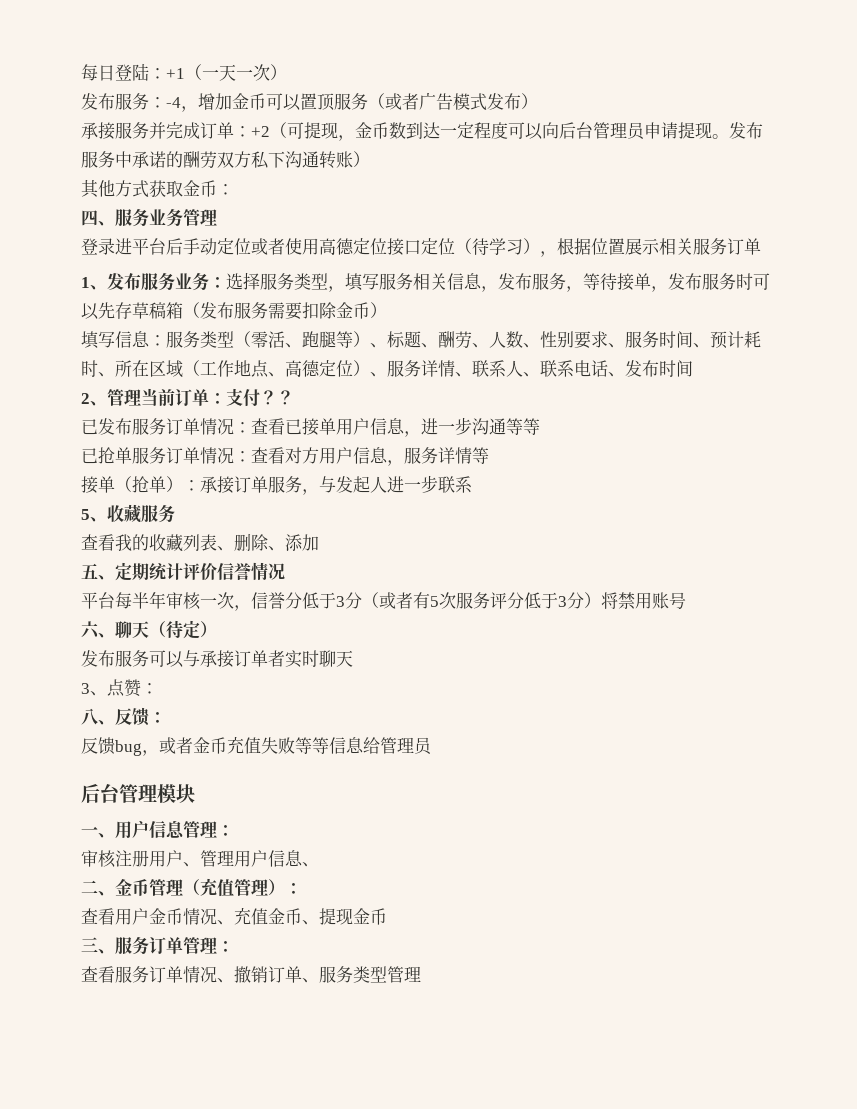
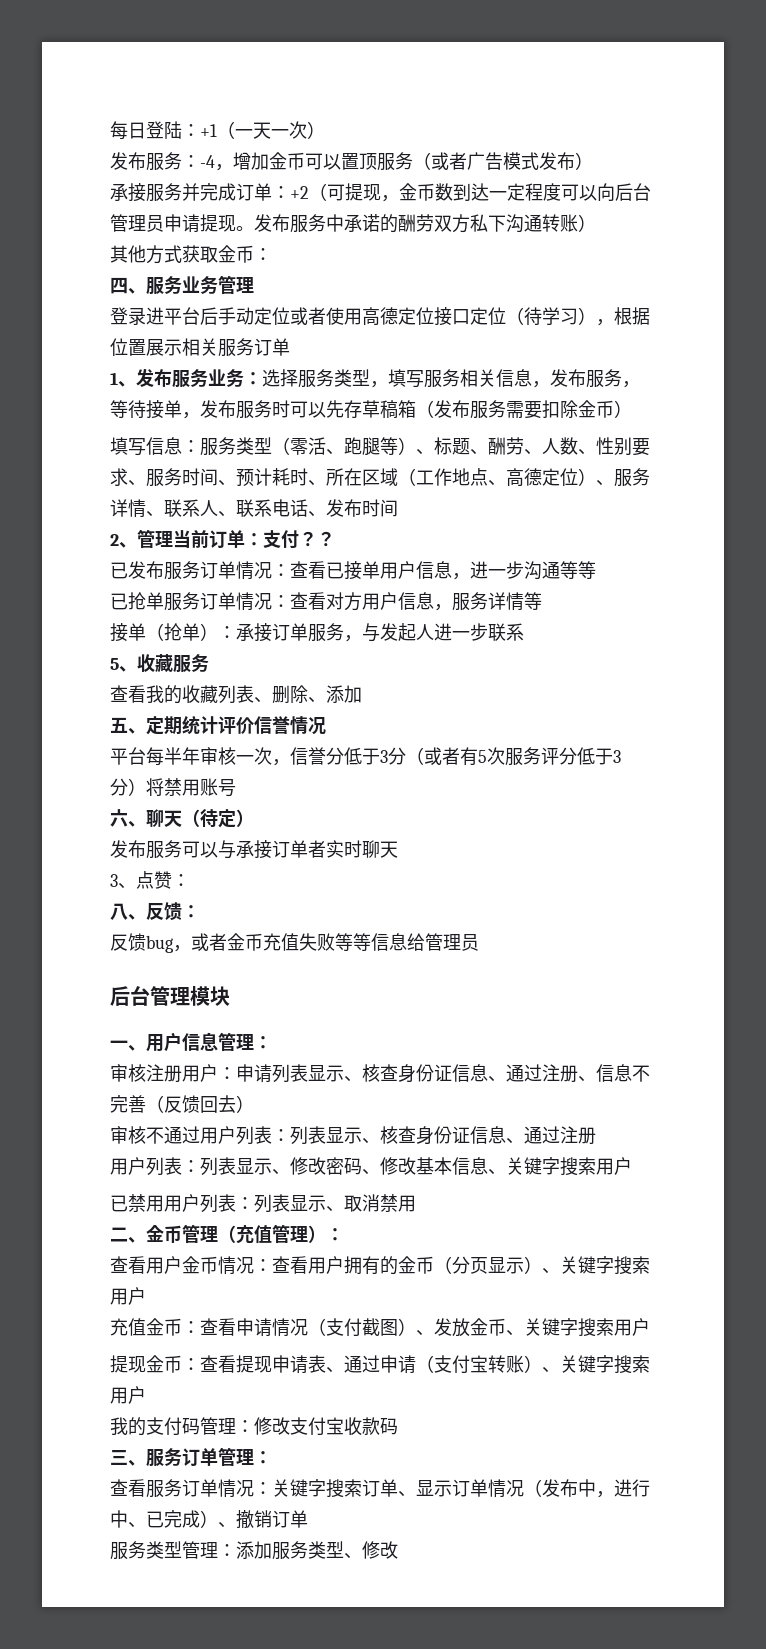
[183,850,319,867] 、管理用户信息、 -> [218,1064,650,1083] [110,1095,254,1113] [110,1126,596,1145] [110,1157,632,1176] [110,1194,416,1213] ：申请列表显示、核查身份证信息、通过注册、信息不完善（反馈回去） // 审核不通过用户列表：列表显示、核查身份证信息、通过注册 // 用户列表：列表显示、修改密码、修改基本信息、关键字搜索用户 // 已禁用用户列表：列表显示、取消禁用
[217,907,387,925] 、充值金币、提现金币 -> [254,1256,650,1275] [110,1287,146,1305] [110,1318,650,1337] [110,1355,650,1374] [110,1386,146,1404] [110,1417,398,1436] ：查看用户拥有的金币（分页显示）、关键字搜索用户 // 充值金币：查看申请情况（支付截图）、发放金币、关键字搜索用户 // 提现金币：查看提现申请表、通过申请（支付宝转账）、关键字搜索用户 // 我的支付码管理：修改支付宝收款码
(217, 974) none -> [254,1479,650,1498] [110,1510,218,1528] ：关键字搜索订单、显示订单情况（发布中，进行中、已完成）
[302,978,319,983] 、 -> (308, 1519) //
(421, 974) none -> [218,1541,398,1560] ：添加服务类型、修改

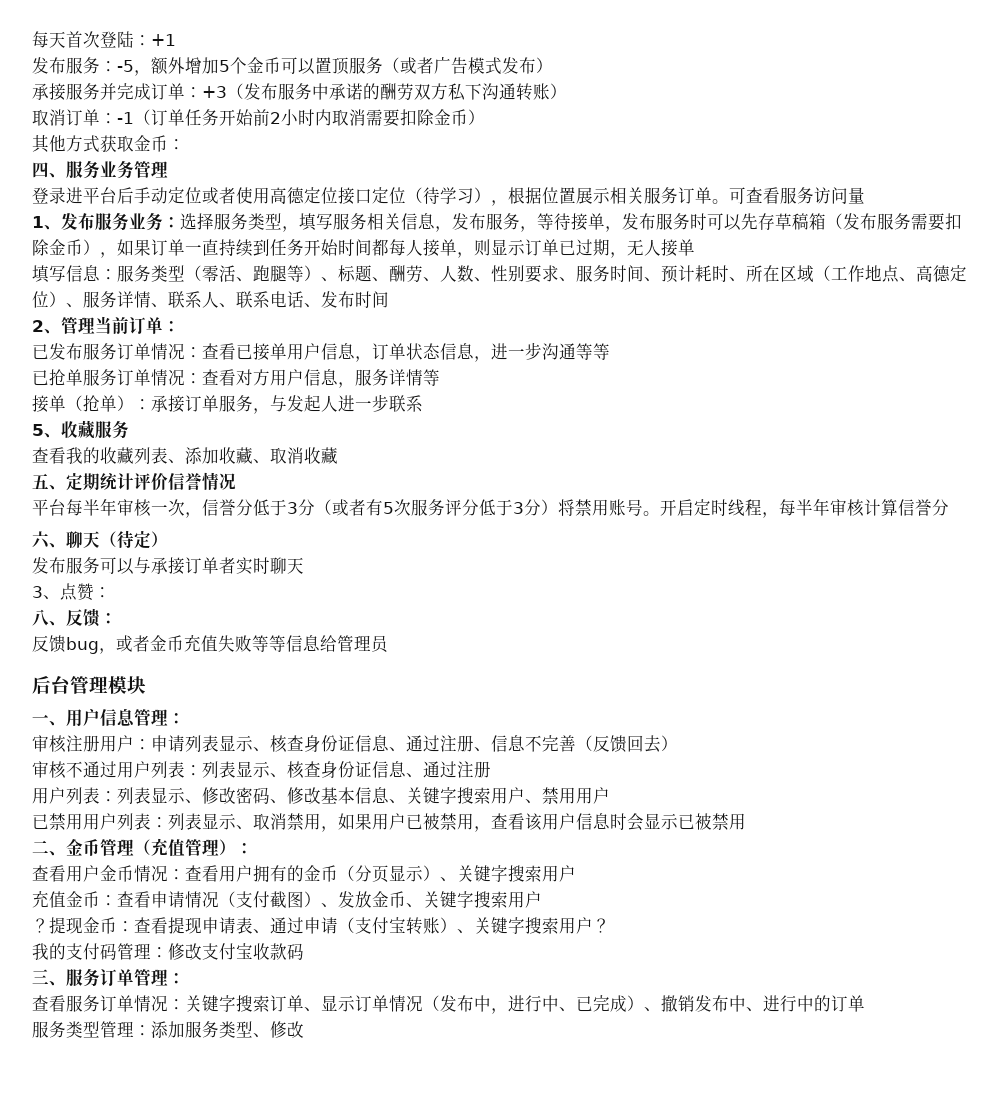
[110,121,146,140] 每日 -> [32,31,100,48] 每天首次
[217,121,325,139] （一天一次） -> (176, 40) none
[200,152,269,171] -4，增加 -> [117,57,247,76] -5，额外增加5个
[290,183,651,202] [110,214,254,233] +2（可提现，金币数到达一定程度可以向后台管理员申请提现。 -> [202,83,244,99] +3（
(596, 223) none -> [32,109,485,127] // 取消订单：-1（订单任务开始前2小时内取消需要扣除金币）
(290, 347) none -> [712,187,865,204] 。可查看服务访问量
(632, 409) none -> [100,239,695,258] ，如果订单一直持续到任务开始时间都每人接单，则显示订单已过期，无人接单
[263,530,335,549] 支付？？ -> (180, 326) none
(470, 576) none -> [372,343,491,362] 订单状态信息，
[272,685,362,704] 删除、添加 -> [185,447,338,464] 添加收藏、取消收藏
(236, 788) none -> [643,498,949,518] 。开启定时线程，每半年审核计算信誉分
(632, 1166) none -> [525,787,610,805] 、禁用用户
(416, 1203) none -> [321,813,746,832] ，如果用户已被禁用，查看该用户信息时会显示已被禁用
(650, 1327) none -> [32,918,49,933] ？
(146, 1395) none -> [593,918,610,933] ？
(272, 1519) none -> [695,995,831,1012] 发布中、进行中的

